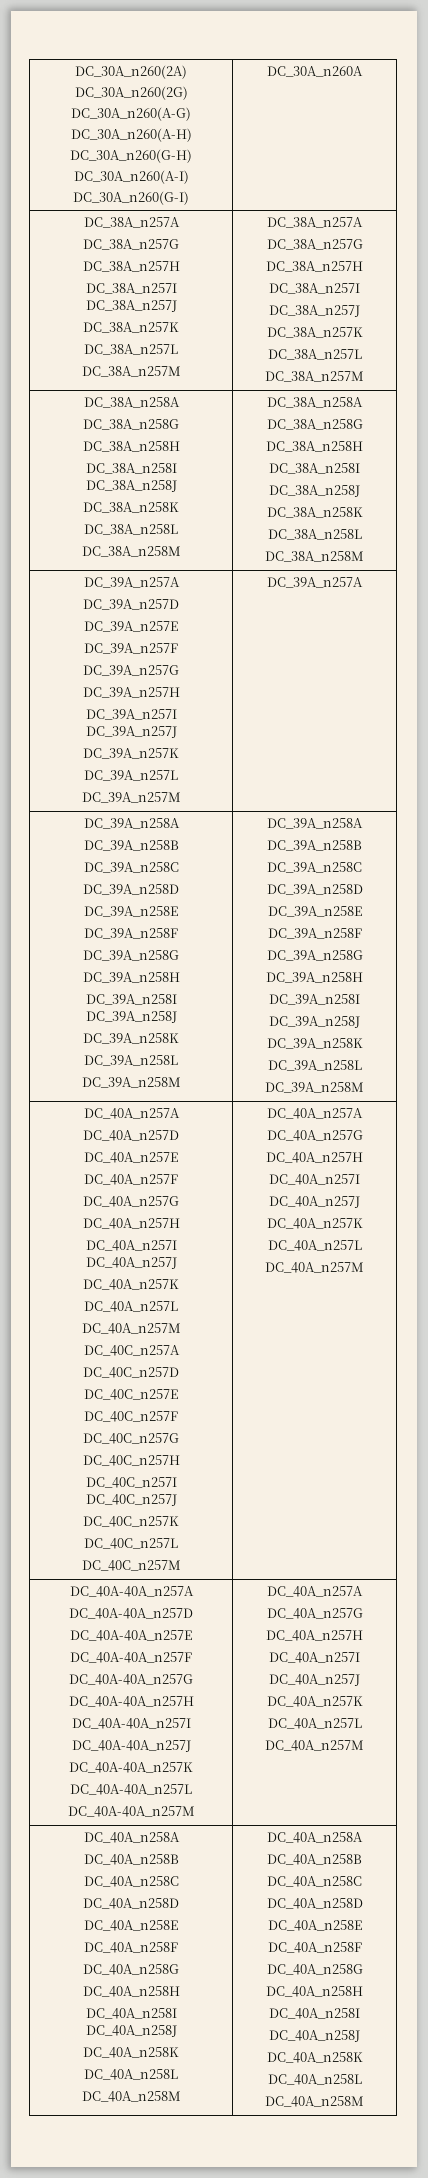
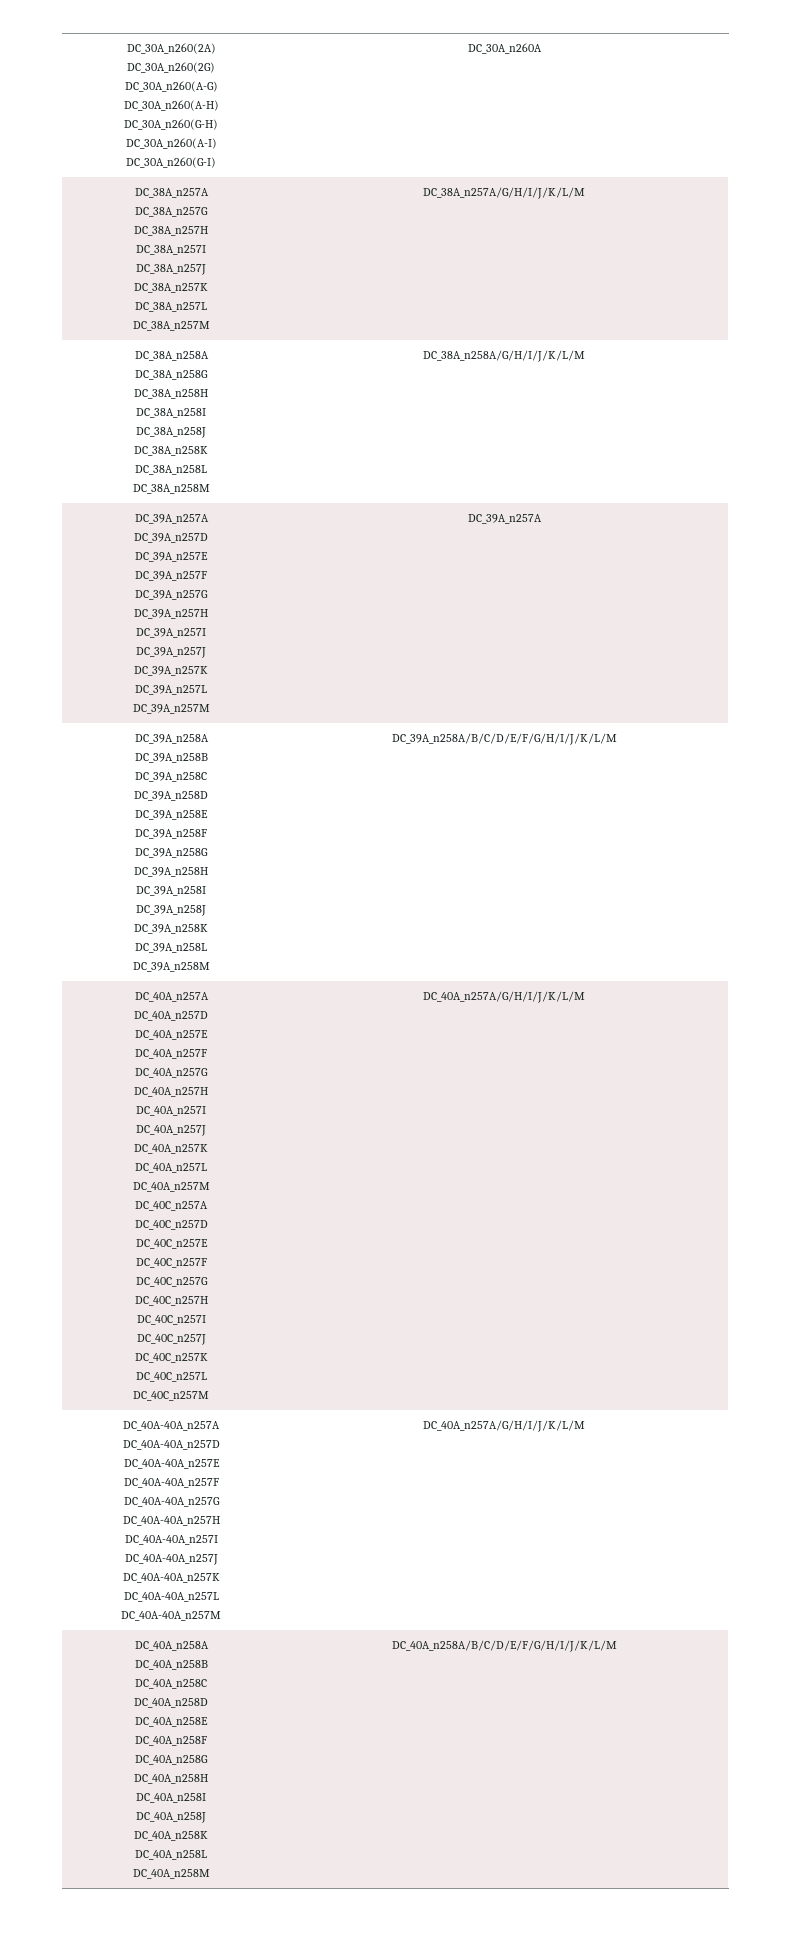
[267,217,363,228] [266,239,363,250] [266,261,363,272] [269,283,360,294] [269,305,360,317] [266,327,363,338] [267,349,362,360] [265,371,364,382] DC_38A_n257A // DC_38A_n257G // DC_38A_n257H // DC_38A_n257I // DC_38A_n257J // DC_38A_n257K // DC_38A_n257L // DC_38A_n257M -> [423,187,585,199] DC_38A_n257A/G/H/I/J/K/L/M
[267,397,363,408] [266,419,363,430] [266,441,363,452] [269,463,360,474] [269,485,360,497] [266,507,363,518] [267,529,362,540] [265,551,364,562] DC_38A_n258A // DC_38A_n258G // DC_38A_n258H // DC_38A_n258I // DC_38A_n258J // DC_38A_n258K // DC_38A_n258L // DC_38A_n258M -> [423,350,585,362] DC_38A_n258A/G/H/I/J/K/L/M
[267,818,363,829] [267,840,362,851] [267,862,362,873] [266,884,363,895] [267,906,362,917] [267,928,362,939] [266,950,363,961] [266,972,363,983] [269,994,360,1005] [269,1016,360,1028] [266,1038,363,1049] [267,1060,362,1071] [265,1082,364,1093] DC_39A_n258A // DC_39A_n258B // DC_39A_n258C // DC_39A_n258D // DC_39A_n258E // DC_39A_n258F // DC_39A_n258G // DC_39A_n258H // DC_39A_n258I // DC_39A_n258J // DC_39A_n258K // DC_39A_n258L // DC_39A_n258M -> [391,733,617,745] DC_39A_n258A/B/C/D/E/F/G/H/I/J/K/L/M
[267,1108,363,1119] [266,1130,363,1141] [266,1152,363,1163] [269,1174,360,1185] [269,1196,360,1208] [266,1218,363,1229] [267,1240,362,1251] [265,1262,364,1273] DC_40A_n257A // DC_40A_n257G // DC_40A_n257H // DC_40A_n257I // DC_40A_n257J // DC_40A_n257K // DC_40A_n257L // DC_40A_n257M -> [423,991,585,1003] DC_40A_n257A/G/H/I/J/K/L/M
[267,1586,363,1597] [266,1608,363,1619] [266,1630,363,1641] [269,1652,360,1663] [269,1674,360,1686] [266,1696,363,1707] [267,1718,362,1729] [265,1740,364,1751] DC_40A_n257A // DC_40A_n257G // DC_40A_n257H // DC_40A_n257I // DC_40A_n257J // DC_40A_n257K // DC_40A_n257L // DC_40A_n257M -> [423,1420,585,1432] DC_40A_n257A/G/H/I/J/K/L/M
[267,1832,363,1843] [267,1854,362,1865] [267,1876,362,1887] [266,1898,363,1909] [267,1920,362,1931] [267,1942,362,1953] [266,1964,363,1975] [266,1986,363,1997] [269,2008,360,2019] [269,2030,360,2042] [266,2052,363,2063] [267,2074,362,2085] [265,2096,364,2107] DC_40A_n258A // DC_40A_n258B // DC_40A_n258C // DC_40A_n258D // DC_40A_n258E // DC_40A_n258F // DC_40A_n258G // DC_40A_n258H // DC_40A_n258I // DC_40A_n258J // DC_40A_n258K // DC_40A_n258L // DC_40A_n258M -> [391,1640,617,1652] DC_40A_n258A/B/C/D/E/F/G/H/I/J/K/L/M

